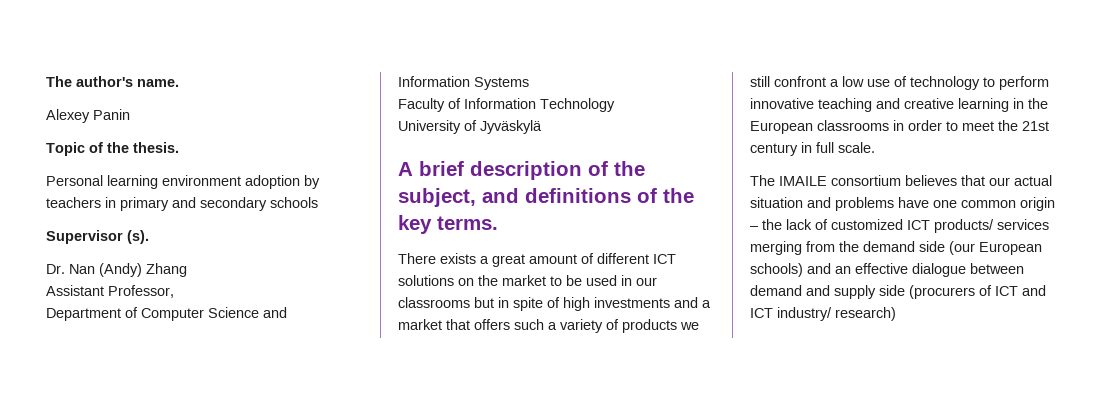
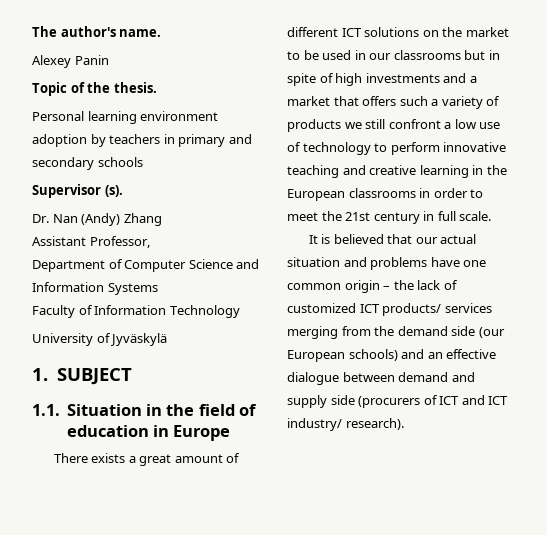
[398,161,645,180] [398,188,694,207] [398,215,498,234] A brief description of the subject, and definitions of the key terms. -> [32,368,133,385] [32,404,258,416] [66,425,231,441] 1. SUBJECT // 1.1. Situation in the field of education in Europe
[750,175,957,186] The IMAILE consortium believes -> [308,234,384,244] It is believed
[835,307,896,321] research) -> [345,418,404,430] research).

